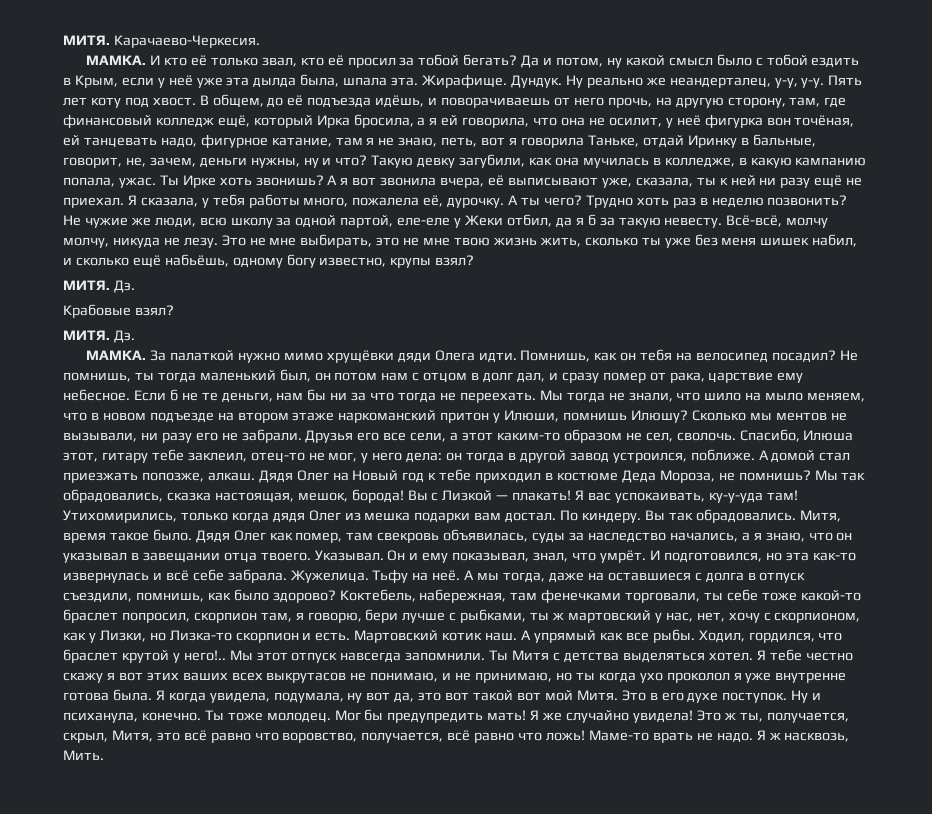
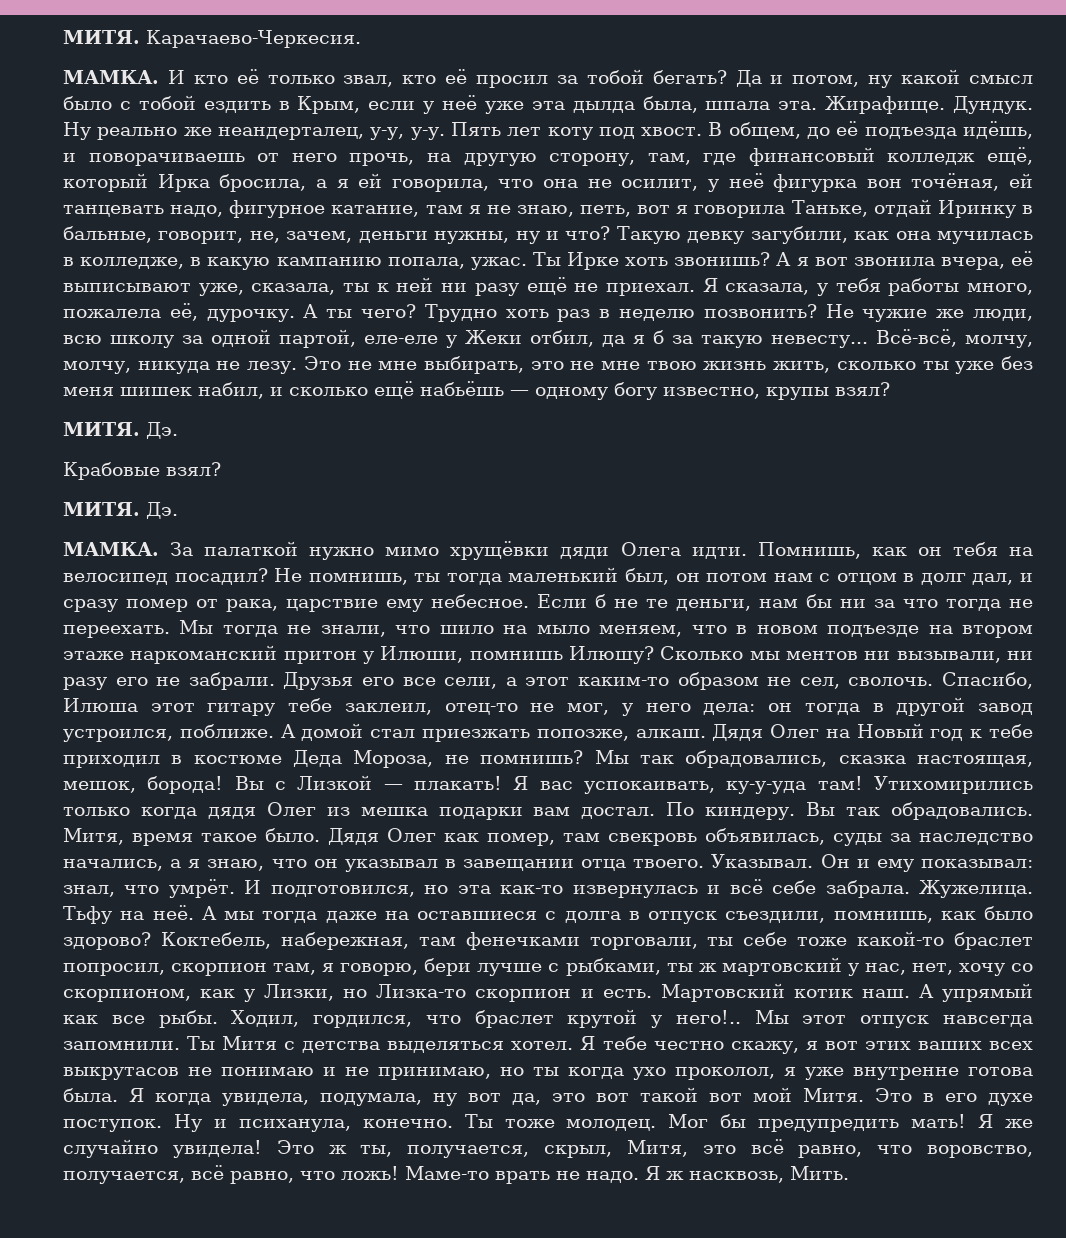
[664,215,829,228] невесту. Всё-всё, молчу -> [771,329,1033,348] невесту... Всё-всё, молчу,
[164,254,229,267] набьёшь, -> [420,381,529,396] набьёшь —
[830,412,847,421] не -> [864,651,891,660] ни
[63,452,98,462] этот, -> [150,703,195,712] этот
[63,510,177,523] Утихомирились, -> [874,776,1033,794] Утихомирились
[452,552,530,562] показывал, -> [920,859,1033,868] показывал:
[503,572,546,582] тогда, -> [262,911,318,923] тогда
[763,612,771,621] с -> [1011,963,1033,972] со
[63,672,103,683] скажу -> [730,1041,799,1054] скажу,
[370,672,439,682] понимаю, -> [221,1067,314,1076] понимаю
[666,672,730,683] проколол -> [675,1067,775,1080] проколол,
[210,732,251,743] равно -> [798,1145,863,1158] равно,
[474,732,515,743] равно -> [230,1171,294,1184] равно,

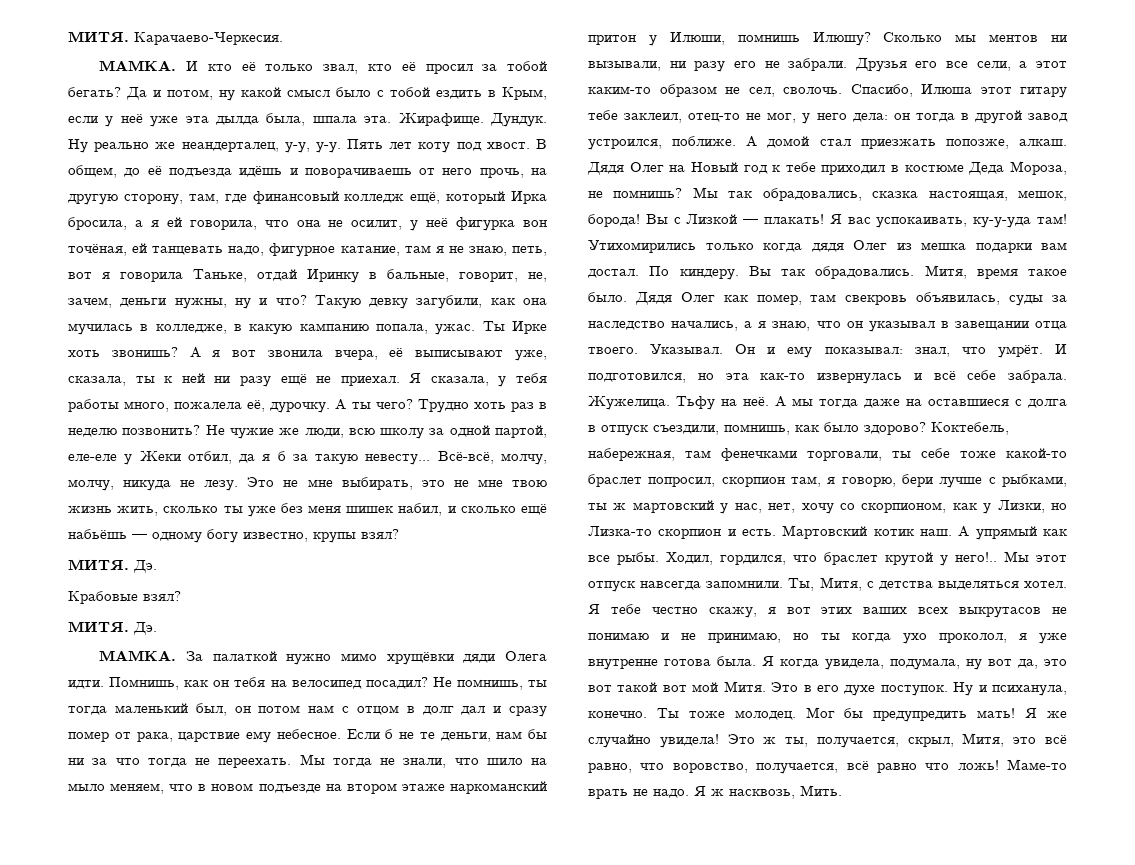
[963,121,1033,139] идёшь, -> [239,166,283,177] идёшь
[972,573,1014,585] дал, -> [461,706,486,715] дал
[187,1036,278,1050] Ты Митя -> [788,577,862,591] Ты, Митя,
[230,1171,294,1184] равно, -> [876,763,917,773] равно

